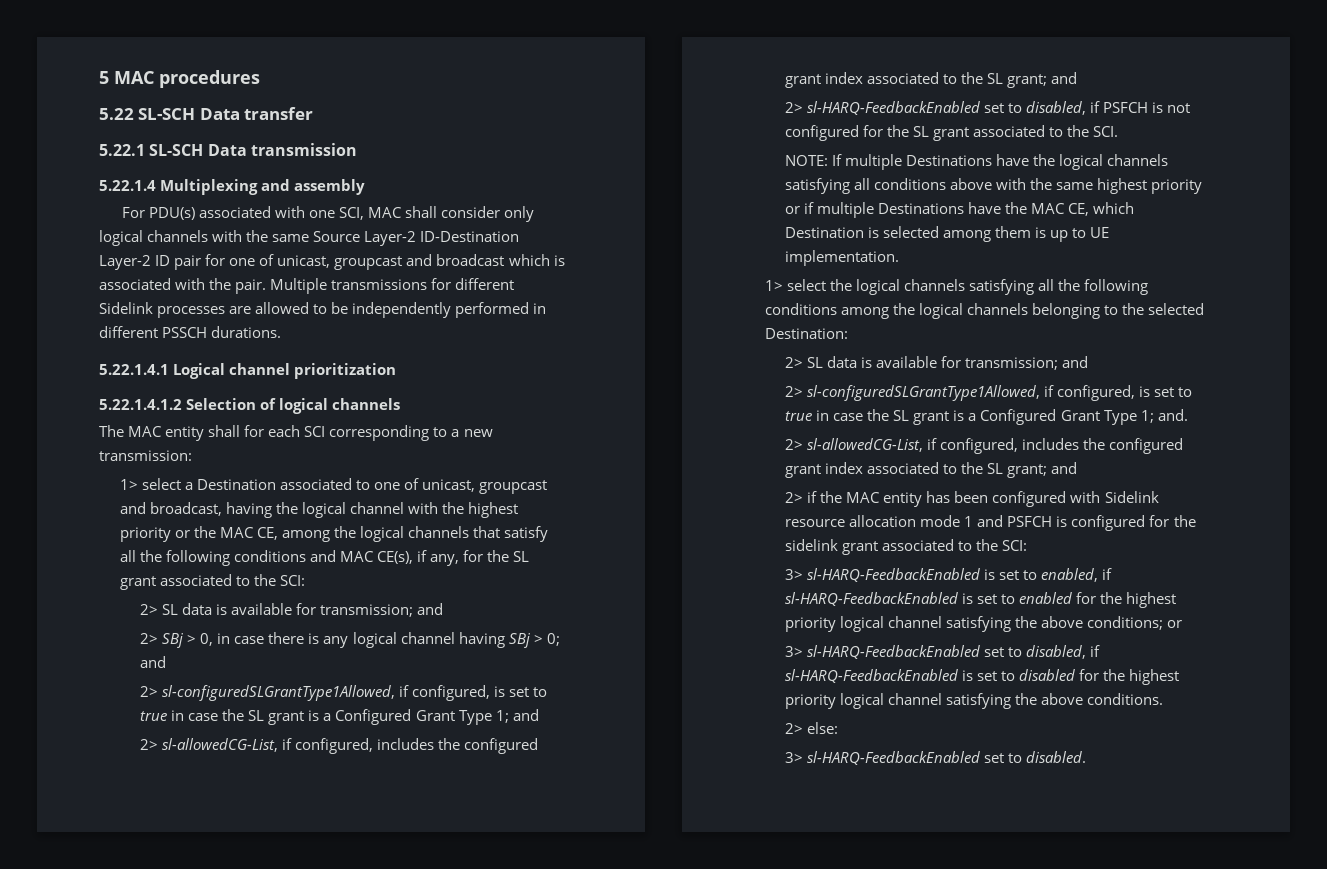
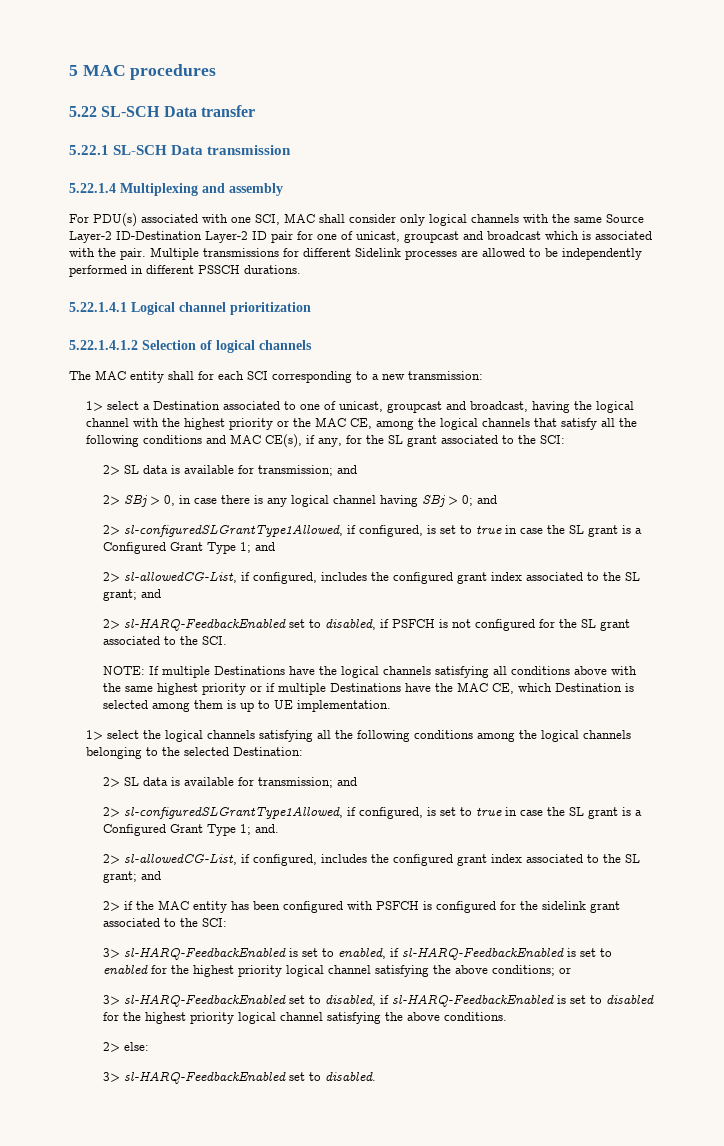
[1104,491,1159,503] [785,515,1004,527] Sidelink resource allocation mode 1 and -> (373, 905) none

